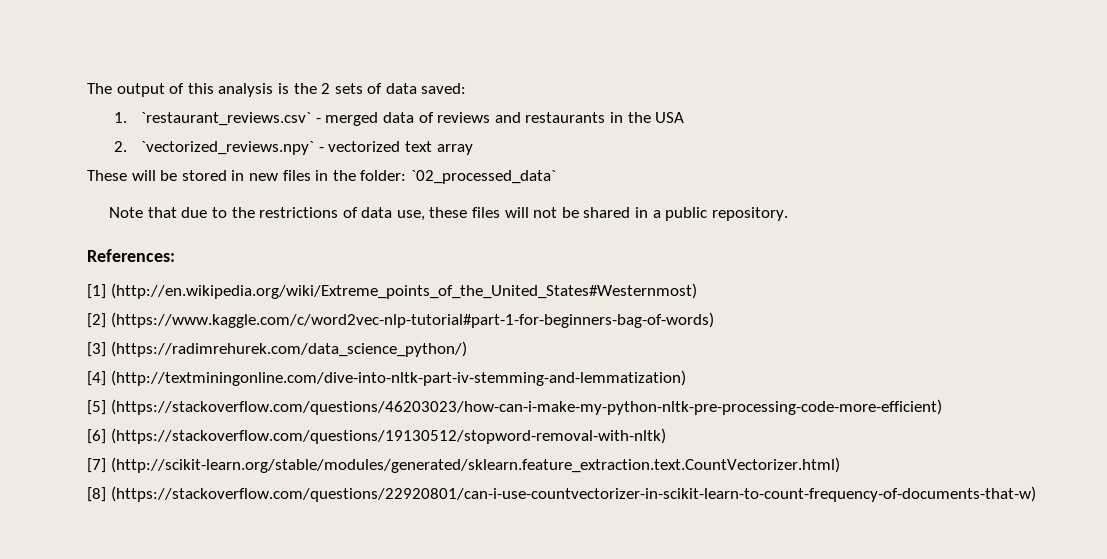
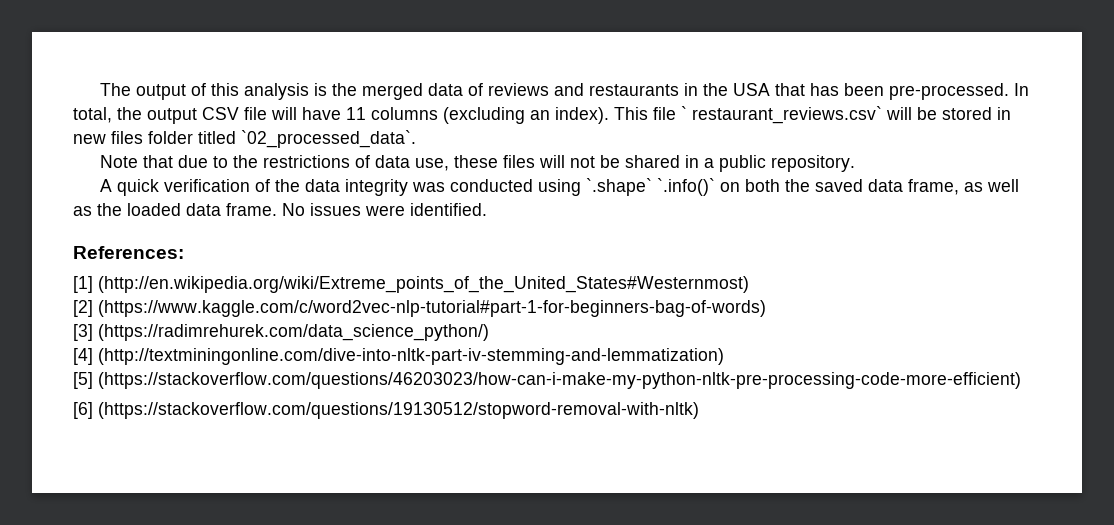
[321,83,467,94] [114,112,321,126] 2 sets of data saved: // 1. `restaurant_reviews.csv` - -> (357, 89) none
[114,141,473,155] [87,170,127,181] // 2. `vectorized_reviews.npy` - vectorized text array // These -> [774,83,1029,100] [73,106,882,124] that has been pre-processed. In total, the output CSV file will have 11 columns (excluding an index). This file ` restaurant_reviews.csv`
[315,170,556,184] in the folder: `02_processed_data` -> [148,130,416,148] folder titled `02_processed_data`.
(788, 214) none -> [99,178,1019,196] [73,203,487,216] // A quick verification of the data integrity was conducted using `.shape` `.info()` on both the saved data frame, as well as the loaded data frame. No issues were identified.
[87,457,840,473] [87,486,1036,502] // [7] (http://scikit-learn.org/stable/modules/generated/sklearn.feature_extraction.text.CountVectorizer.html) // [8] (https://stackoverflow.com/questions/22920801/can-i-use-countvectorizer-in-scikit-learn-to-count-frequency-of-documents-that-w) -> (699, 410) none

